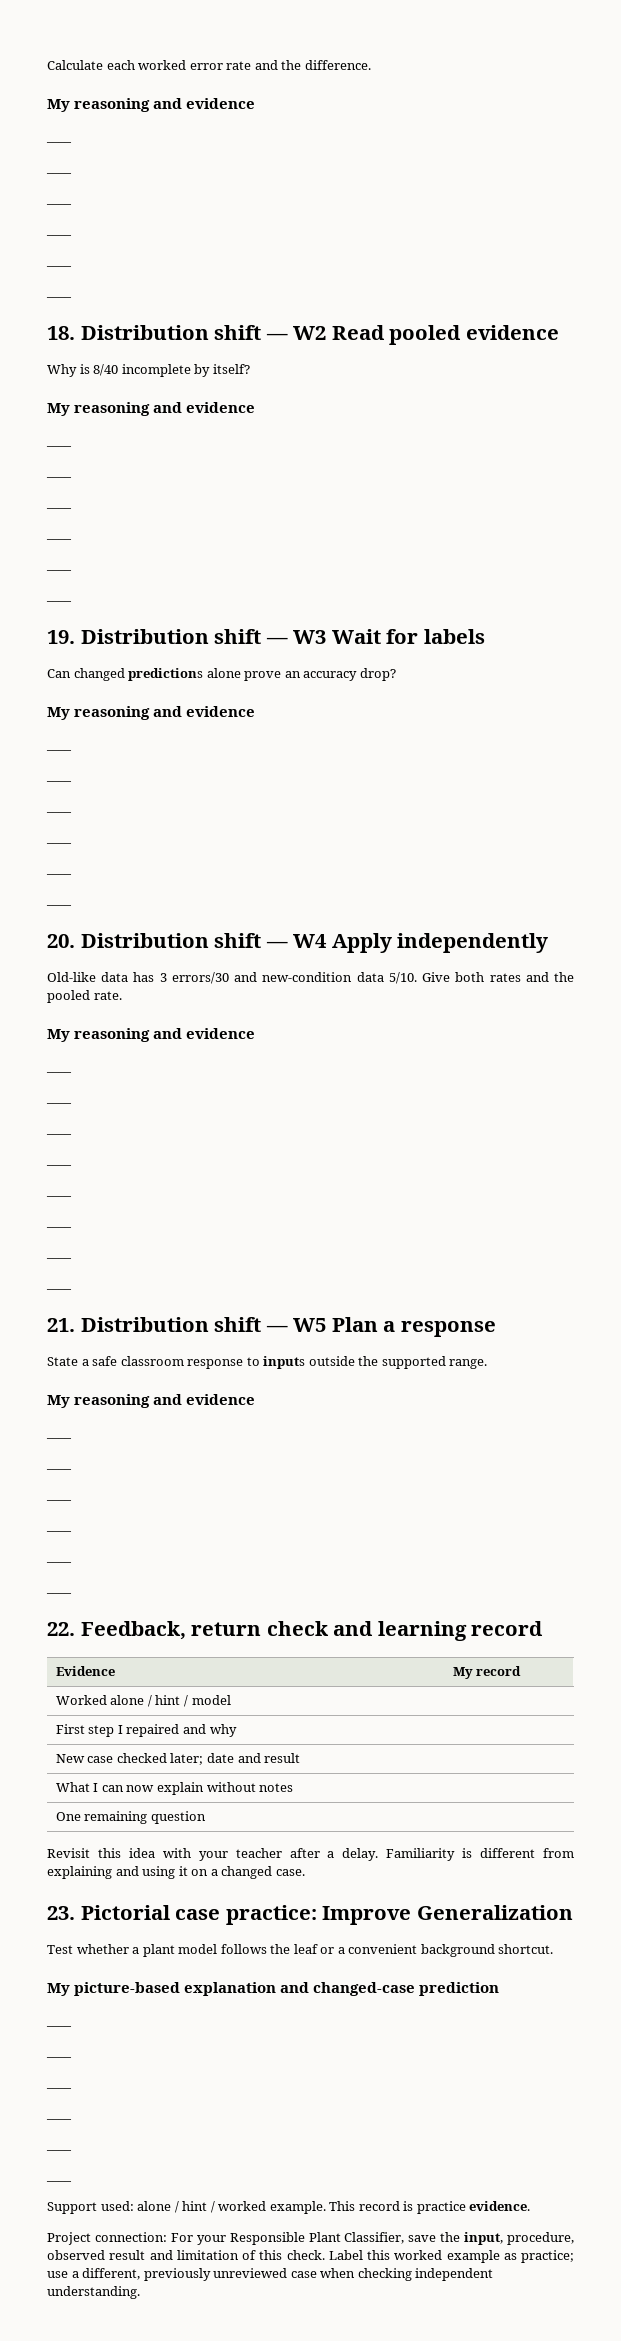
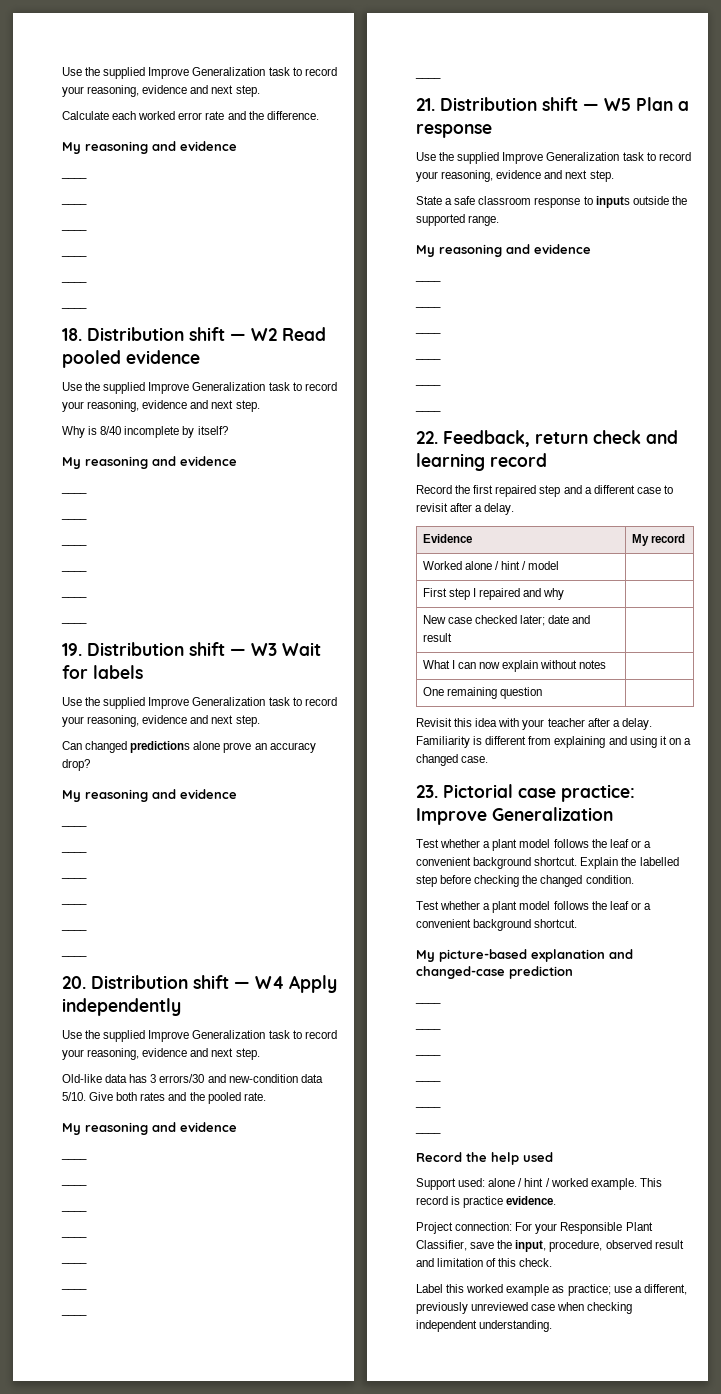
(47, 65) none -> [62,67,337,79] [62,85,260,97] Use the supplied Improve Generalization task to record your reasoning, evidence and next step. //
(559, 332) none -> [62,382,337,394] [62,400,260,412] // Use the supplied Improve Generalization task to record your reasoning, evidence and next step.
(485, 636) none -> [62,697,337,709] [62,715,260,727] // Use the supplied Improve Generalization task to record your reasoning, evidence and next step.
(549, 943) none -> [62,1030,337,1042] [62,1048,260,1060] // Use the supplied Improve Generalization task to record your reasoning, evidence and next step.
(496, 1329) none -> [416,152,691,164] [416,170,614,182] // Use the supplied Improve Generalization task to record your reasoning, evidence and next step.
(544, 1628) none -> [416,485,673,497] [416,503,515,515] // Record the first repaired step and a different case to revisit after a delay.
(573, 1912) none -> [416,839,651,851] [416,857,679,869] [416,875,634,887] // Test whether a plant model follows the leaf or a convenient background shortcut. Explain the labelled step before checking the changed condition.
(72, 2181) none -> [416,1152,553,1165] // Record the help used
(325, 2255) none -> (553, 1262) //

